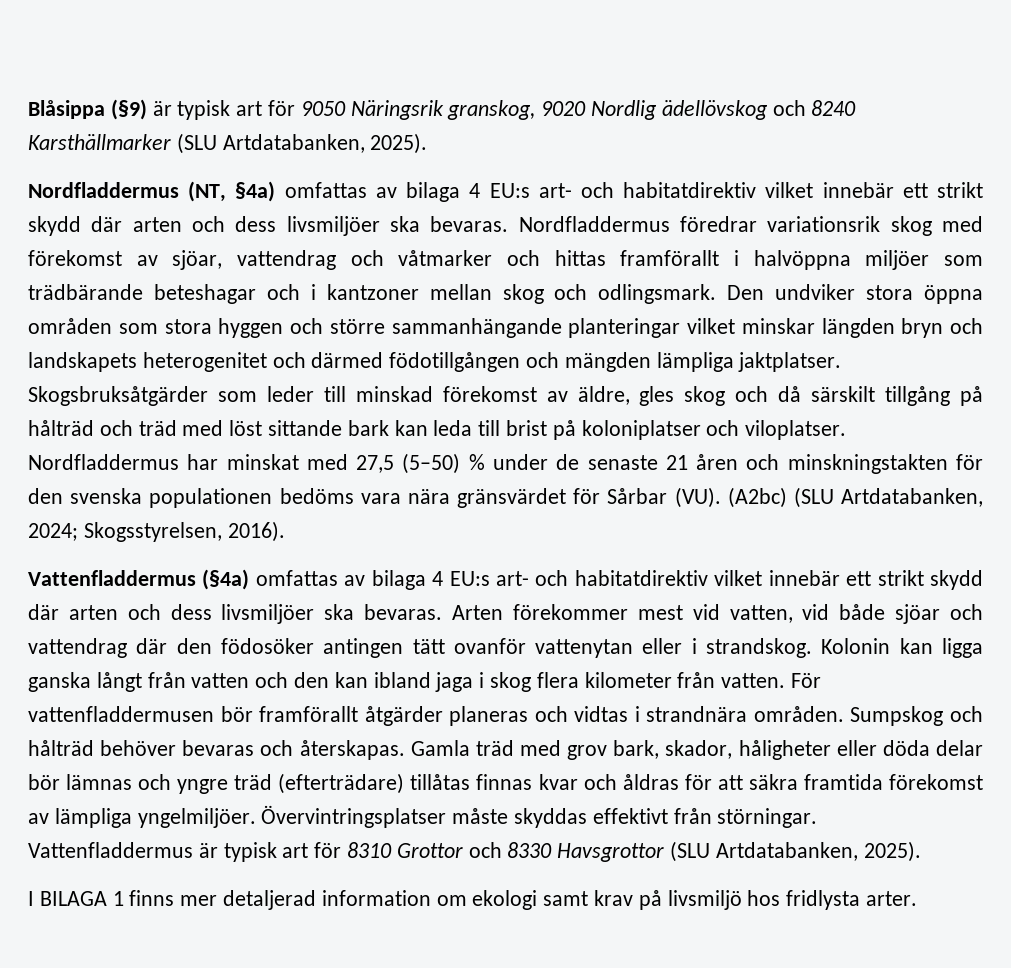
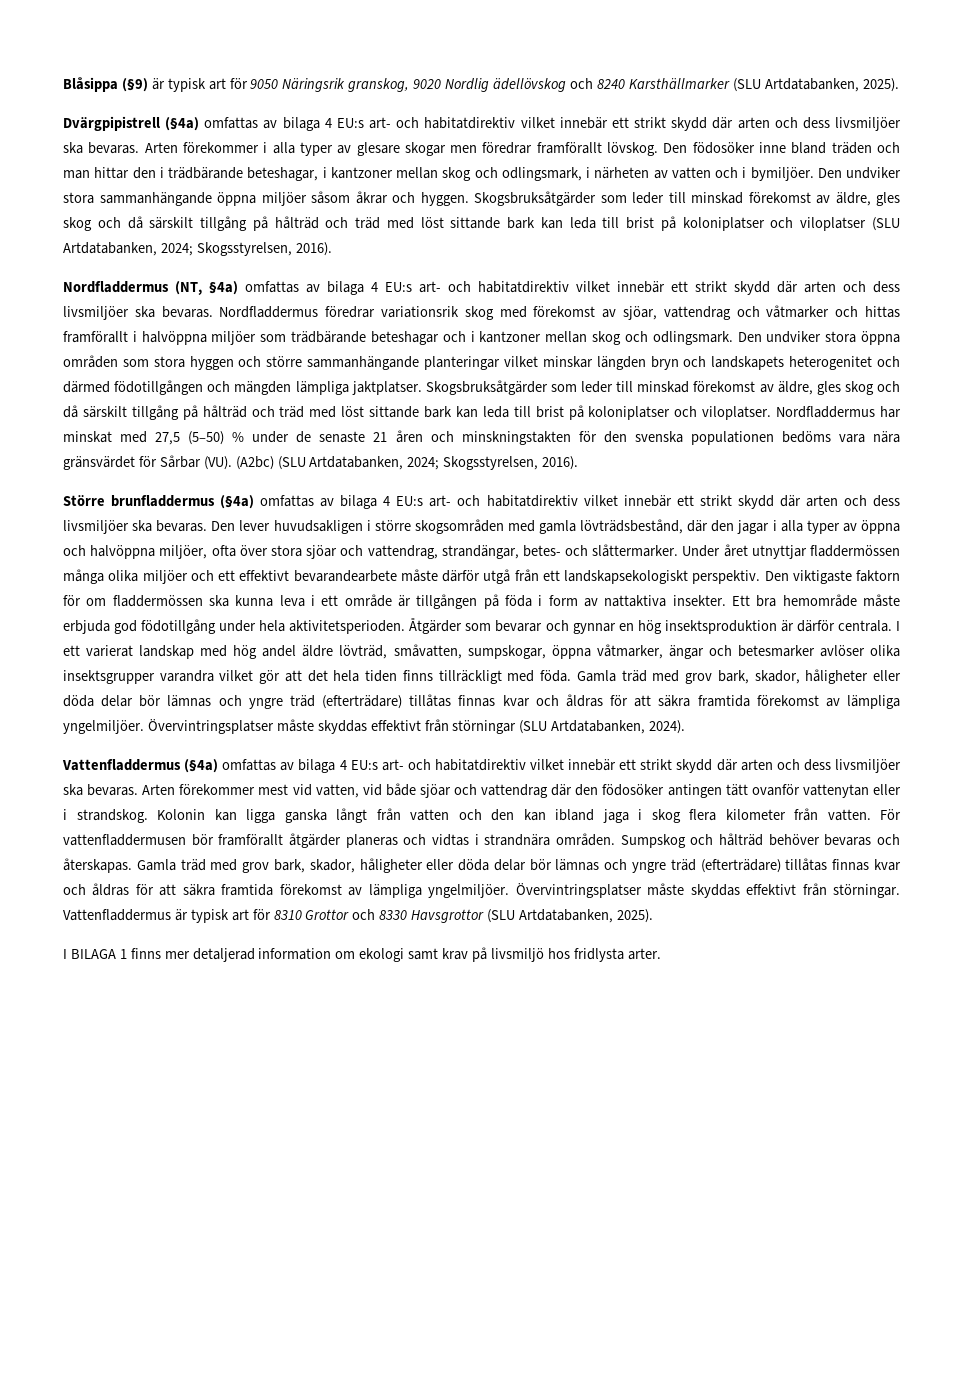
(428, 143) none -> [63,116,901,131] [63,142,900,156] [63,167,901,181] [63,191,900,206] [63,216,901,231] [63,242,332,256] // Dvärgpipistrell (§4a) omfattas av bilaga 4 EU:s art- och habitatdirektiv vilket innebär ett strikt skydd där arten och dess livsmiljöer ska bevaras. Arten förekommer i alla typer av glesare skogar men föredrar framförallt lövskog. Den födosöker inne bland träden och man hittar den i trädbärande beteshagar, i kantzoner mellan skog och odlingsmark, i närheten av vatten och i bymiljöer. Den undviker stora sammanhängande öppna miljöer såsom åkrar och hyggen. Skogsbruksåtgärder som leder till minskad förekomst av äldre, gles skog och då särskilt tillgång på hålträd och träd med löst sittande bark kan leda till brist på koloniplatser och viloplatser (SLU Artdatabanken, 2024; Skogsstyrelsen, 2016).
(285, 531) none -> [63,495,901,509] [63,519,900,534] [63,544,900,559] [63,569,900,584] [63,594,901,609] [63,618,900,634] [63,644,900,659] [63,669,901,684] [63,694,900,709] [63,719,686,734] // Större brunfladdermus (§4a) omfattas av bilaga 4 EU:s art- och habitatdirektiv vilket innebär ett strikt skydd där arten och dess livsmiljöer ska bevaras. Den lever huvudsakligen i större skogsområden med gamla lövträdsbestånd, där den jagar i alla typer av öppna och halvöppna miljöer, ofta över stora sjöar och vattendrag, strandängar, betes- och slåttermarker. Under året utnyttjar fladdermössen många olika miljöer och ett effektivt bevarandearbete måste därför utgå från ett landskapsekologiskt perspektiv. Den viktigaste faktorn för om fladdermössen ska kunna leva i ett område är tillgången på föda i form av nattaktiva insekter. Ett bra hemområde måste erbjuda god födotillgång under hela aktivitetsperioden. Åtgärder som bevarar och gynnar en hög insektsproduktion är därför centrala. I ett varierat landskap med hög andel äldre lövträd, småvatten, sumpskogar, öppna våtmarker, ängar och betesmarker avlöser olika insektsgrupper varandra vilket gör att det hela tiden finns tillräckligt med föda. Gamla träd med grov bark, skador, håligheter eller döda delar bör lämnas och yngre träd (efterträdare) tillåtas finnas kvar och åldras för att säkra framtida förekomst av lämpliga yngelmiljöer. Övervintringsplatser måste skyddas effektivt från störningar (SLU Artdatabanken, 2024).

